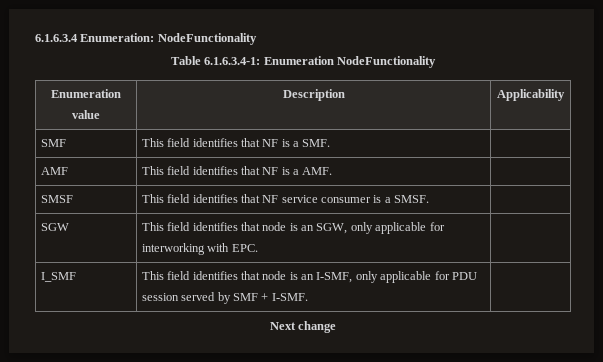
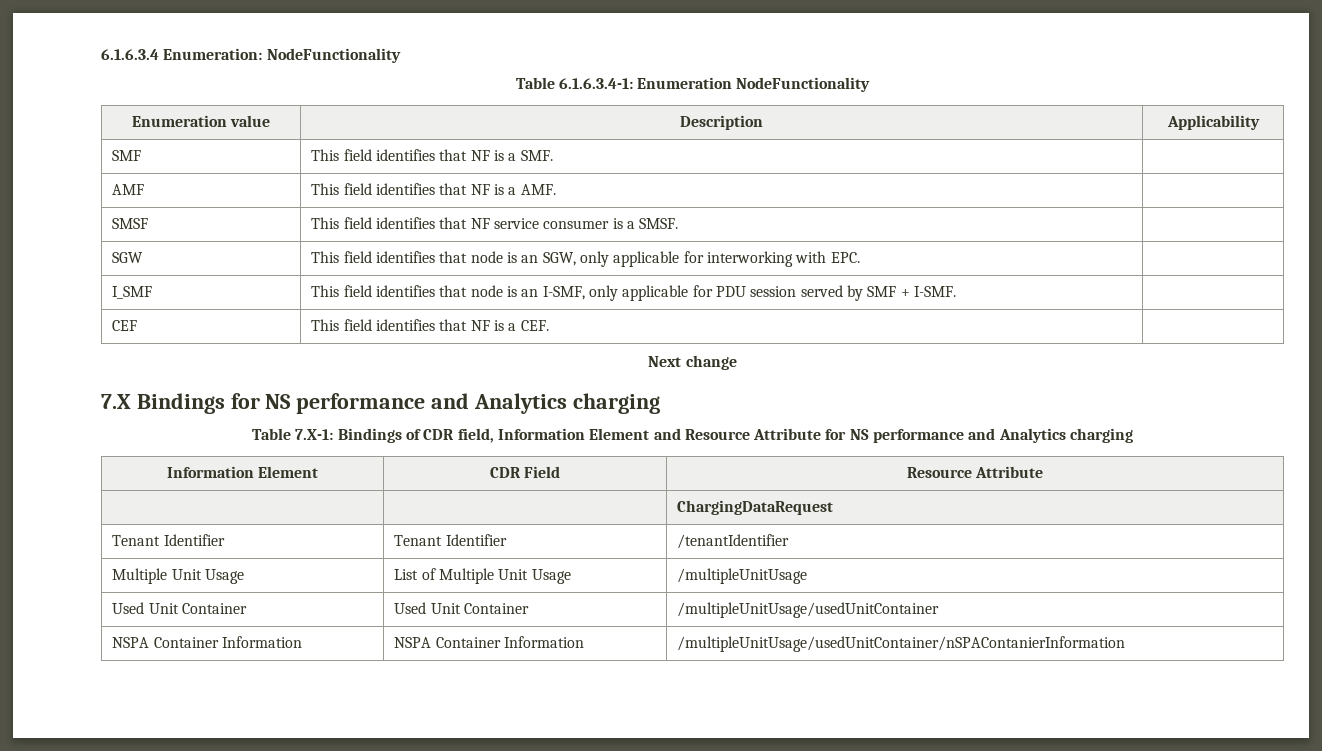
[269,321,337,333] // Next change -> [112,320,138,331] [311,319,549,331] [648,355,737,370] [101,393,660,414] [251,428,1134,443] [166,466,319,478] [489,466,561,478] [906,466,1044,478] [677,500,834,515] [112,534,225,546] [394,534,507,546] [677,534,790,549] [112,568,245,584] [394,568,571,584] [677,568,808,584] [112,602,248,614] [394,602,530,614] [677,602,940,618] [112,636,303,648] [394,636,585,648] [677,636,1126,652] // CEF | This field identifies that NF is a CEF. | // Next change // 7.X Bindings for NS performance and Analytics charging // Table 7.X-1: Bindings of CDR field, Information Element and Resource Attribute for NS performance and Analytics charging // Information Element | CDR Field | Resource Attribute // | | ChargingDataRequest // Tenant Identifier | Tenant Identifier | /tenantIdentifier // Multiple Unit Usage | List of Multiple Unit Usage | /multipleUnitUsage // Used Unit Container | Used Unit Container | /multipleUnitUsage/usedUnitContainer // NSPA Container Information | NSPA Container Information | /multipleUnitUsage/usedUnitContainer/nSPAContanierInformation

